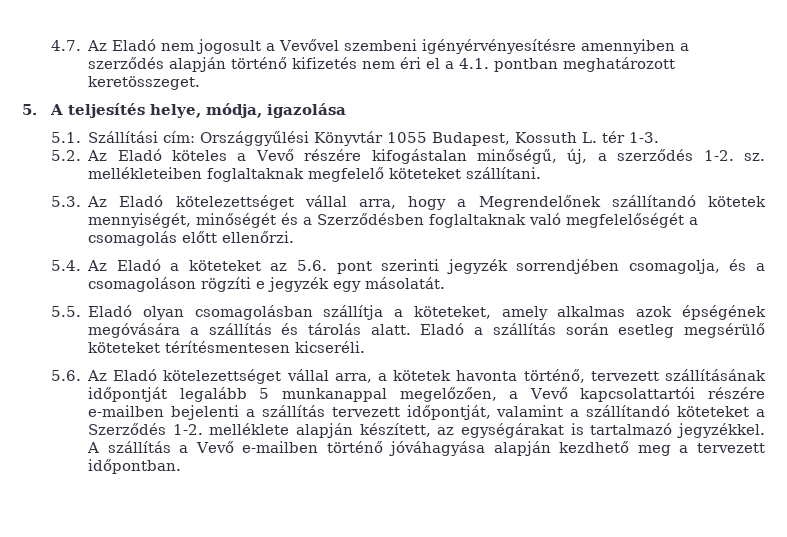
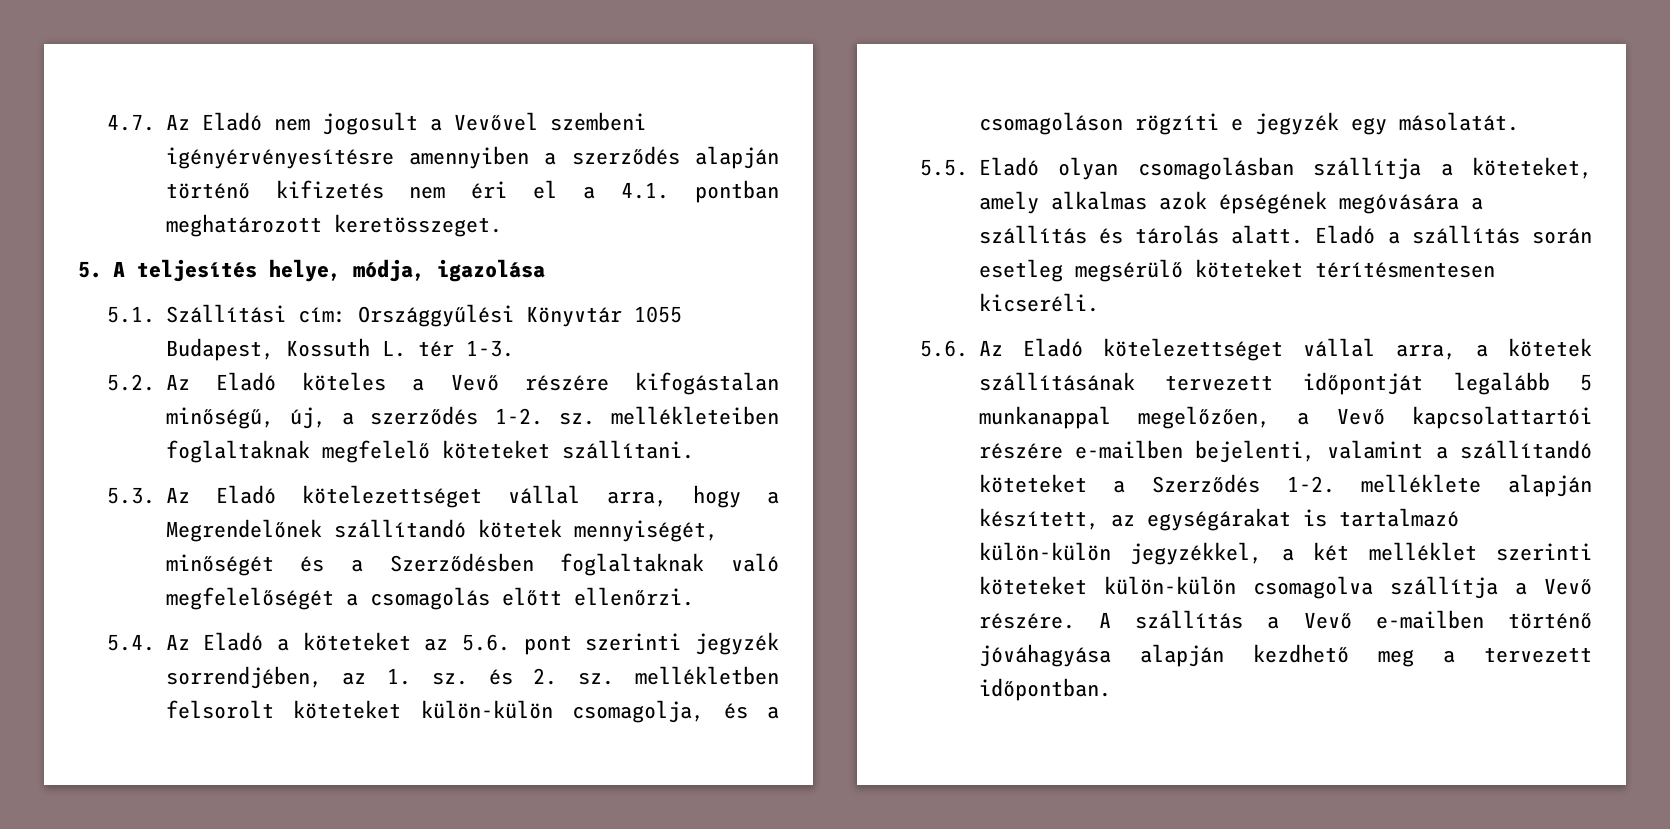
[516,259,620,274] sorrendjében -> [165,666,779,689] [165,700,553,719] sorrendjében, az 1. sz. és 2. sz. mellékletben felsorolt köteteket külön-külön
[456,369,767,383] havonta történő, tervezett szállításának -> [978,372,1273,391] szállításának tervezett
[170,405,491,420] bejelenti a szállítás tervezett időpontját, -> [1195,440,1316,463] bejelenti,
[677,423,765,438] jegyzékkel. -> [978,542,1592,565] [978,576,1592,599] [978,613,1075,629] külön-külön jegyzékkel, a két melléklet szerinti köteteket külön-külön csomagolva szállítja a Vevő részére.

